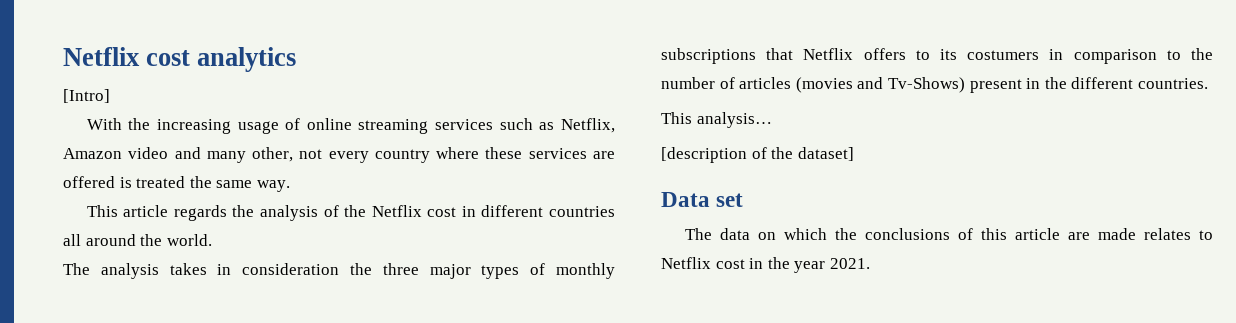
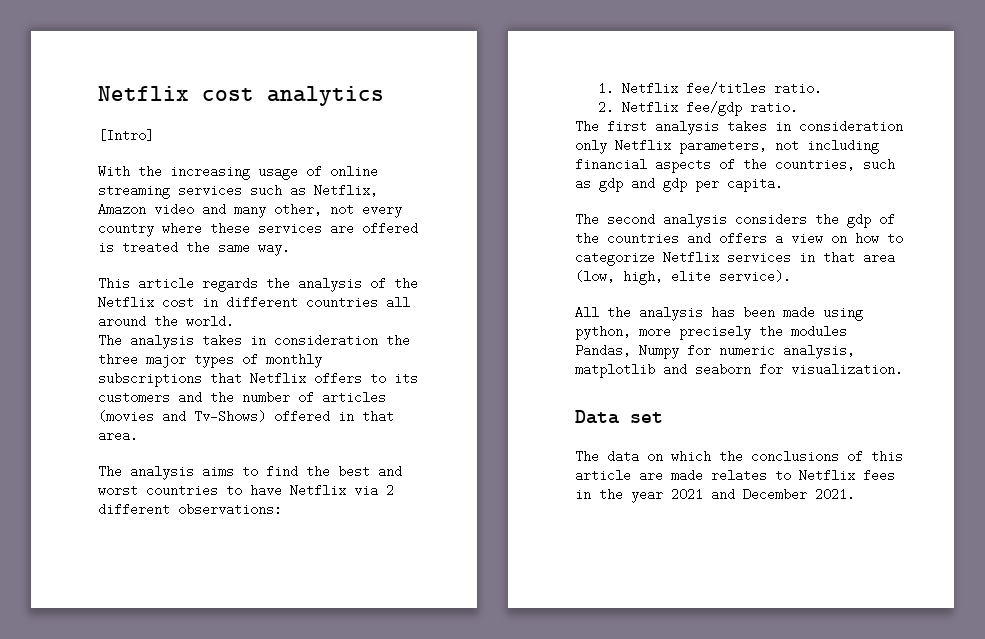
[967,49,1181,64] costumers in comparison to -> [98,391,202,404] customers and
[969,77,1208,93] [661,112,772,128] [661,147,854,163] present in the different countries. // This analysis… // [description of the dataset] -> [274,410,394,423] [98,429,138,442] [98,465,402,480] [98,484,394,497] [98,503,282,516] [598,82,822,95] [598,101,798,116] [575,120,903,135] [575,139,879,154] [575,158,895,173] [575,177,783,192] [575,213,895,228] [575,232,903,245] [575,251,895,266] [575,270,791,285] [575,306,863,321] [575,325,847,340] [575,344,855,359] [575,363,903,378] offered in that area. // The analysis aims to find the best and worst countries to have Netflix via 2 different observations: // 1. Netflix fee/titles ratio. // 2. Netflix fee/gdp ratio. // The first analysis takes in consideration only Netflix parameters, not including financial aspects of the countries, such as gdp and gdp per capita. // The second analysis considers the gdp of the countries and offers a view on how to categorize Netflix services in that area (low, high, elite service). // All the analysis has been made using python, more precisely the modules Pandas, Numpy for numeric analysis, matplotlib and seaborn for visualization.
[715,259,745,269] cost -> [863,469,895,482] fees
(826, 267) none -> [671,488,807,501] 2021 and December

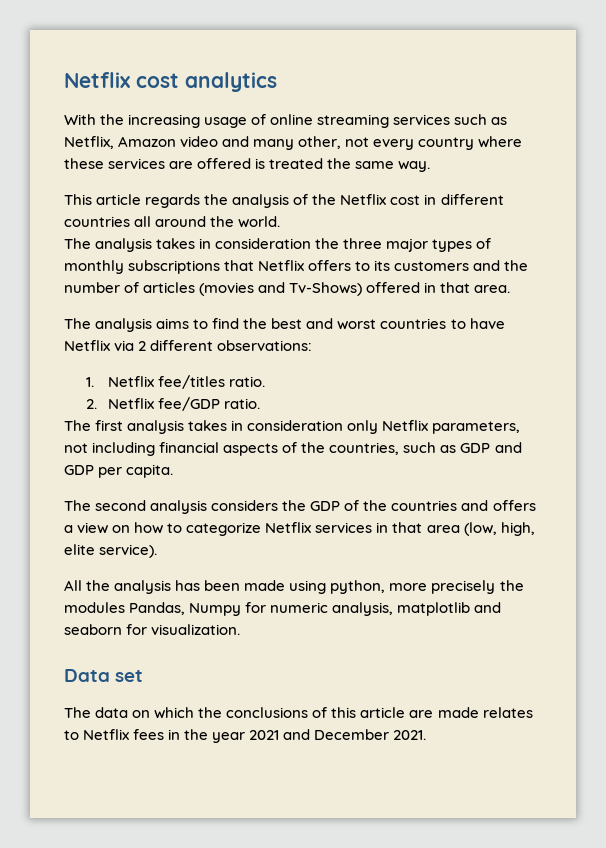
[98,129,154,142] // [Intro] -> (277, 82) none
[685,101,742,116] fee/gdp -> [157,397,220,411] fee/GDP
[599,177,687,192] gdp and gdp -> [460,442,522,453] [64,465,94,475] GDP and GDP
[847,213,871,228] gdp -> [310,501,341,511] GDP

